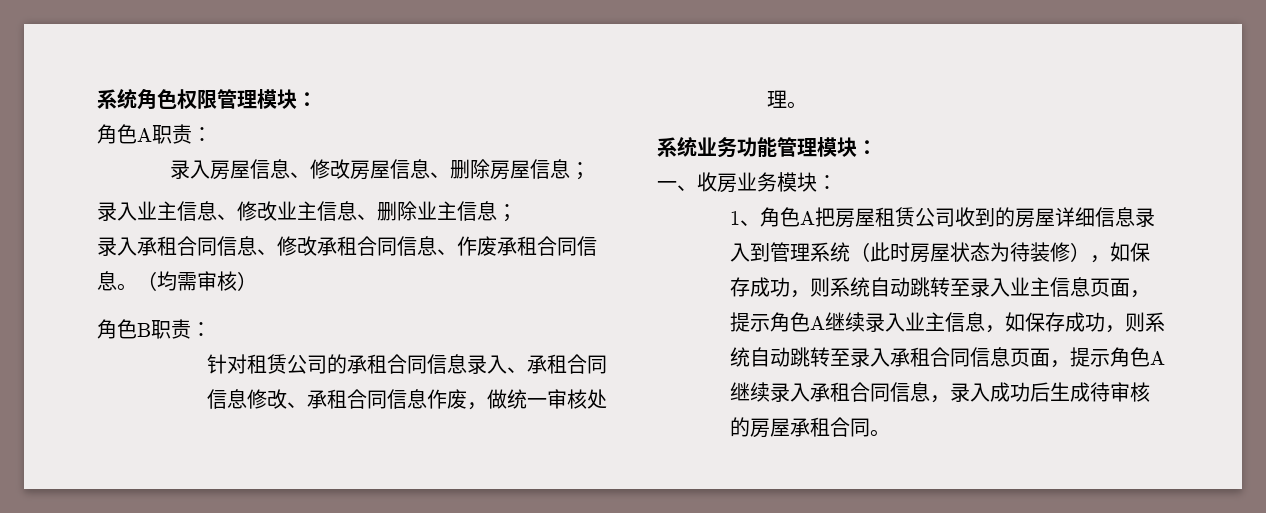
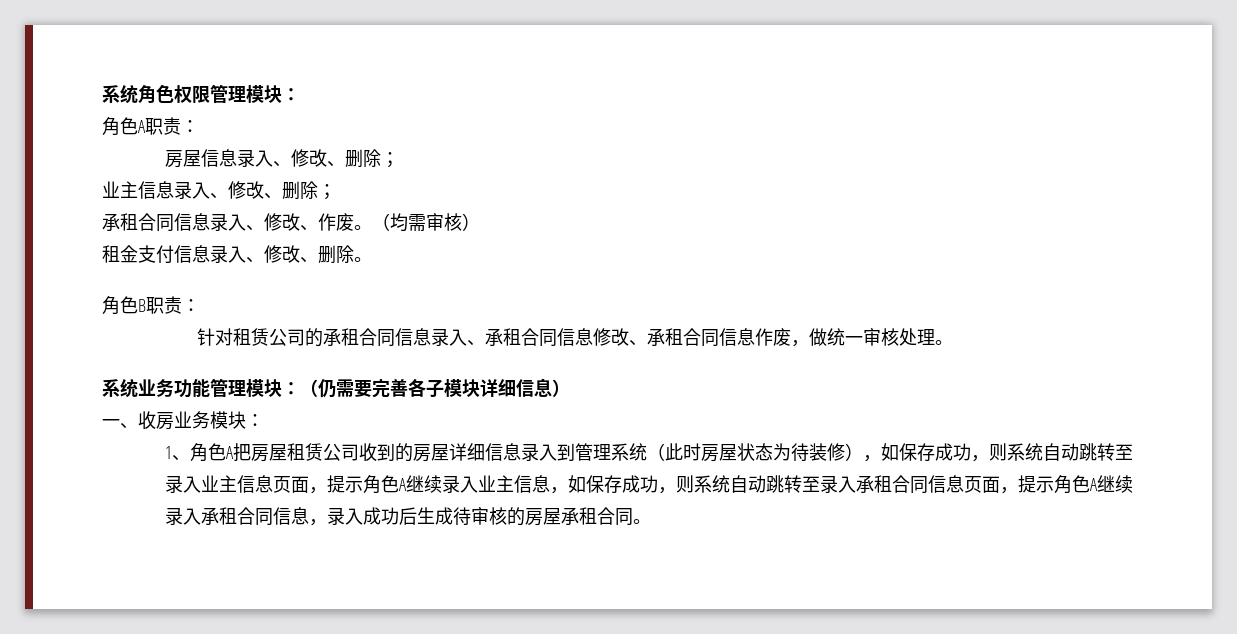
[170,159,591,180] [97,201,517,222] [97,236,597,256] [97,271,257,291] 录入房屋信息、修改房屋信息、删除房屋信息； // 录入业主信息、修改业主信息、删除业主信息； // 录入承租合同信息、修改承租合同信息、作废承租合同信息。（均需审核） -> [165,149,400,168] [102,181,336,200] [102,213,480,232] [102,245,372,264] 房屋信息录入、修改、删除； // 业主信息录入、修改、删除； // 承租合同信息录入、修改、作废。（均需审核） // 租金支付信息录入、修改、删除。
(877, 147) none -> [300,378,570,398] （仍需要完善各子模块详细信息）

